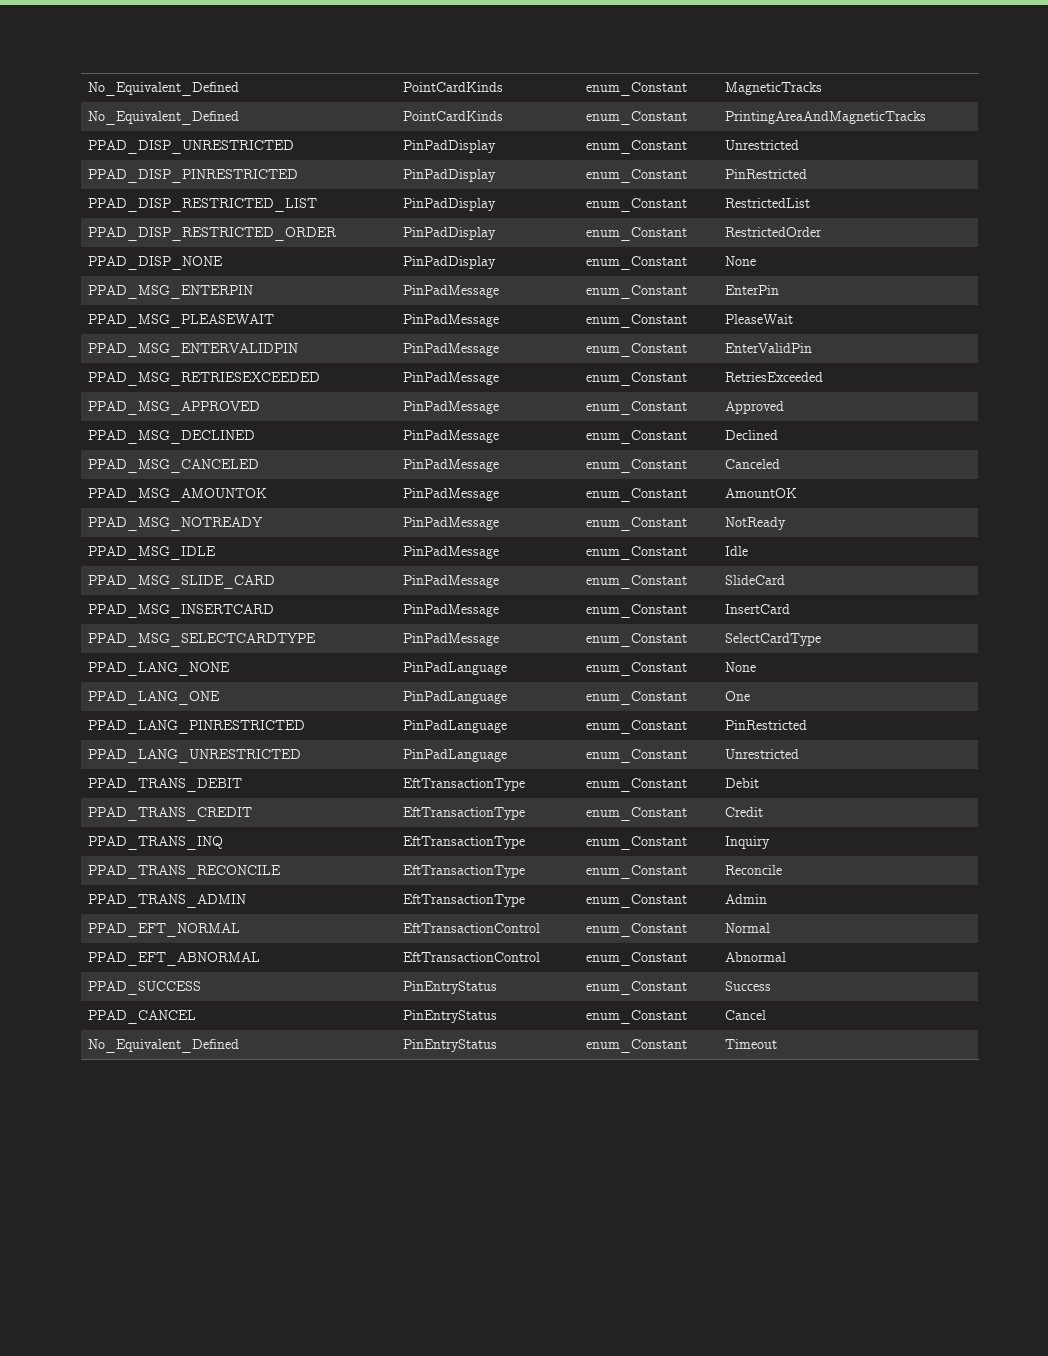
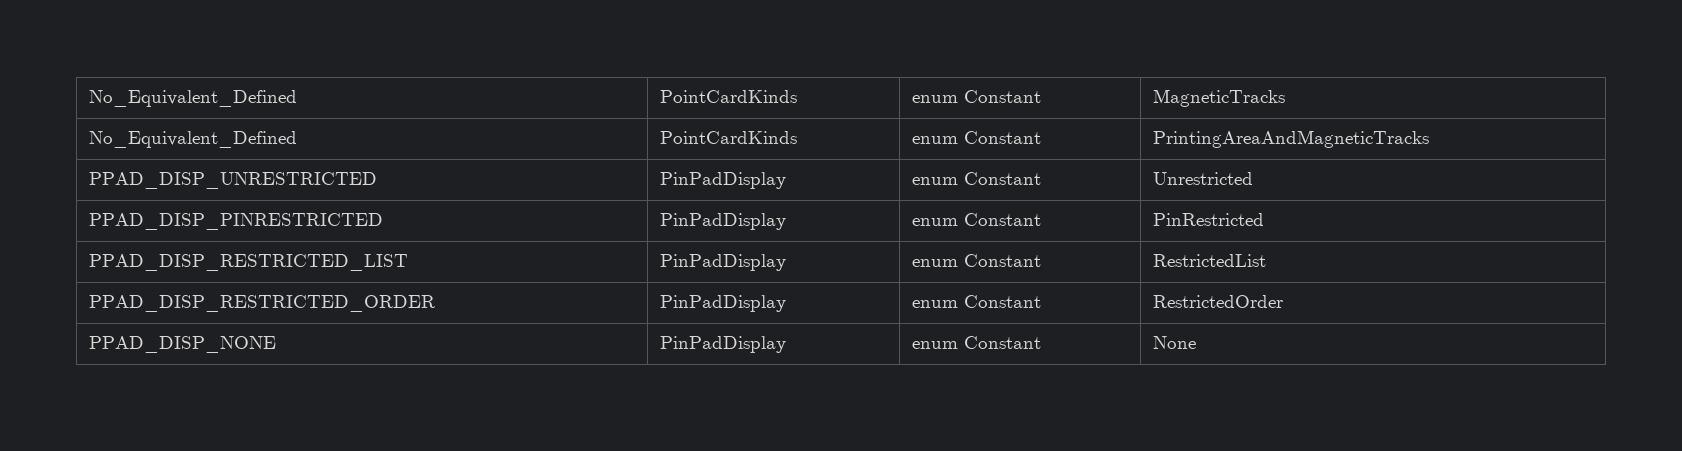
[88,82,240,96] [403,82,504,92] [586,82,688,96] No_Equivalent_Defined | PointCardKinds | enum_Constant -> [89,90,298,107] [660,90,798,103] [912,90,1042,103] No_Equivalent_Defined | PointCardKinds | enum Constant
[586,111,688,125] enum_Constant -> [912,131,1042,144] enum Constant
[586,140,688,154] enum_Constant -> [912,172,1042,185] enum Constant
[586,169,688,183] enum_Constant -> [912,213,1042,226] enum Constant
[586,198,688,212] enum_Constant -> [912,254,1042,267] enum Constant
[586,227,688,241] enum_Constant -> [912,295,1042,308] enum Constant
[586,256,688,270] [725,256,757,266] [88,285,254,299] [403,285,500,298] [586,285,688,299] [725,285,780,295] [88,314,275,328] [403,314,500,327] [586,314,688,328] [725,314,794,324] [88,343,299,357] [403,343,500,356] [586,343,688,357] [725,343,813,353] [88,372,321,386] [403,372,500,385] [586,372,688,386] [725,372,824,382] [88,401,261,415] [403,401,500,414] [586,401,688,415] [725,401,785,414] [88,430,256,444] [403,430,500,443] [586,430,688,444] [725,430,779,440] [88,459,260,473] [403,459,500,472] [586,459,688,473] [725,459,781,469] [88,488,268,502] [403,488,500,501] [586,488,688,502] [725,488,798,498] [88,517,264,531] [403,517,500,530] [586,517,688,531] [725,517,787,530] [88,546,217,560] [403,546,500,559] [586,546,688,560] [725,546,749,556] [88,575,276,589] [403,575,500,588] [586,575,688,589] [725,575,786,585] [88,604,275,618] [403,604,500,617] [586,604,688,618] [725,604,791,614] [88,633,317,647] [403,633,500,646] [586,633,688,647] [725,633,822,646] [88,662,231,676] [403,662,508,675] [586,662,688,676] [725,662,757,672] [88,691,221,705] [403,691,508,704] [586,691,688,705] [725,691,751,701] [88,720,306,734] [403,720,508,733] [586,720,688,734] [725,720,808,730] [88,749,302,763] [403,749,508,762] [586,749,688,763] [725,749,800,759] [88,778,243,792] [403,778,526,791] [586,778,688,792] [725,778,760,788] [88,807,253,821] [403,807,526,820] [586,807,688,821] [725,807,764,817] [88,836,224,850] [403,836,526,849] [586,836,688,850] [725,836,771,849] [88,865,282,879] [403,865,526,878] [586,865,688,879] [725,865,783,875] [88,894,247,908] [403,894,526,907] [586,894,688,908] [725,894,768,904] [88,923,241,937] [403,923,541,933] [586,923,688,937] [725,923,771,933] [88,952,261,966] [403,952,541,962] [586,952,688,966] [725,952,787,962] [88,981,202,995] [403,981,498,994] [586,981,688,995] [725,981,772,991] [88,1010,197,1024] [403,1010,498,1023] [586,1010,688,1024] [725,1010,767,1020] [88,1039,240,1053] [403,1039,498,1052] [586,1039,688,1053] [725,1039,778,1049] enum_Constant | None // PPAD_MSG_ENTERPIN | PinPadMessage | enum_Constant | EnterPin // PPAD_MSG_PLEASEWAIT | PinPadMessage | enum_Constant | PleaseWait // PPAD_MSG_ENTERVALIDPIN | PinPadMessage | enum_Constant | EnterValidPin // PPAD_MSG_RETRIESEXCEEDED | PinPadMessage | enum_Constant | RetriesExceeded // PPAD_MSG_APPROVED | PinPadMessage | enum_Constant | Approved // PPAD_MSG_DECLINED | PinPadMessage | enum_Constant | Declined // PPAD_MSG_CANCELED | PinPadMessage | enum_Constant | Canceled // PPAD_MSG_AMOUNTOK | PinPadMessage | enum_Constant | AmountOK // PPAD_MSG_NOTREADY | PinPadMessage | enum_Constant | NotReady // PPAD_MSG_IDLE | PinPadMessage | enum_Constant | Idle // PPAD_MSG_SLIDE_CARD | PinPadMessage | enum_Constant | SlideCard // PPAD_MSG_INSERTCARD | PinPadMessage | enum_Constant | InsertCard // PPAD_MSG_SELECTCARDTYPE | PinPadMessage | enum_Constant | SelectCardType // PPAD_LANG_NONE | PinPadLanguage | enum_Constant | None // PPAD_LANG_ONE | PinPadLanguage | enum_Constant | One // PPAD_LANG_PINRESTRICTED | PinPadLanguage | enum_Constant | PinRestricted // PPAD_LANG_UNRESTRICTED | PinPadLanguage | enum_Constant | Unrestricted // PPAD_TRANS_DEBIT | EftTransactionType | enum_Constant | Debit // PPAD_TRANS_CREDIT | EftTransactionType | enum_Constant | Credit // PPAD_TRANS_INQ | EftTransactionType | enum_Constant | Inquiry // PPAD_TRANS_RECONCILE | EftTransactionType | enum_Constant | Reconcile // PPAD_TRANS_ADMIN | EftTransactionType | enum_Constant | Admin // PPAD_EFT_NORMAL | EftTransactionControl | enum_Constant | Normal // PPAD_EFT_ABNORMAL | EftTransactionControl | enum_Constant | Abnormal // PPAD_SUCCESS | PinEntryStatus | enum_Constant | Success // PPAD_CANCEL | PinEntryStatus | enum_Constant | Cancel // No_Equivalent_Defined | PinEntryStatus | enum_Constant | Timeout -> [912,336,1042,349] [1153,336,1197,349] enum Constant | None

